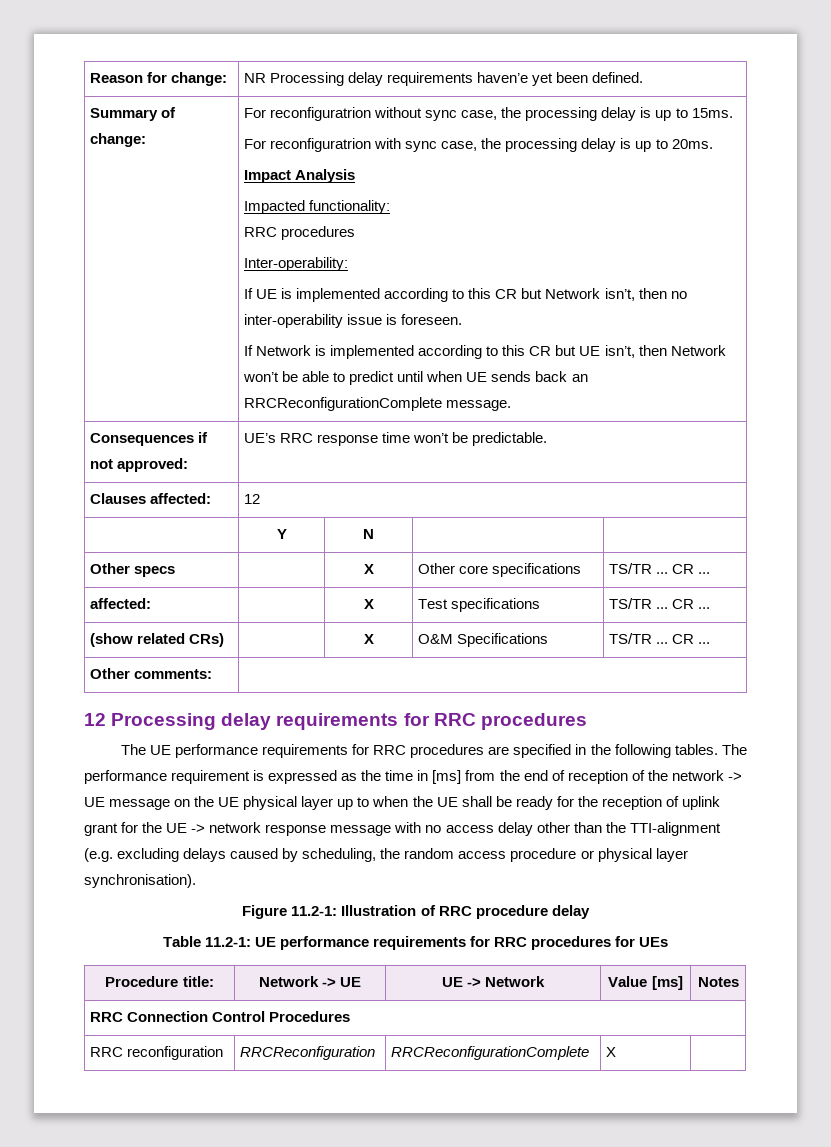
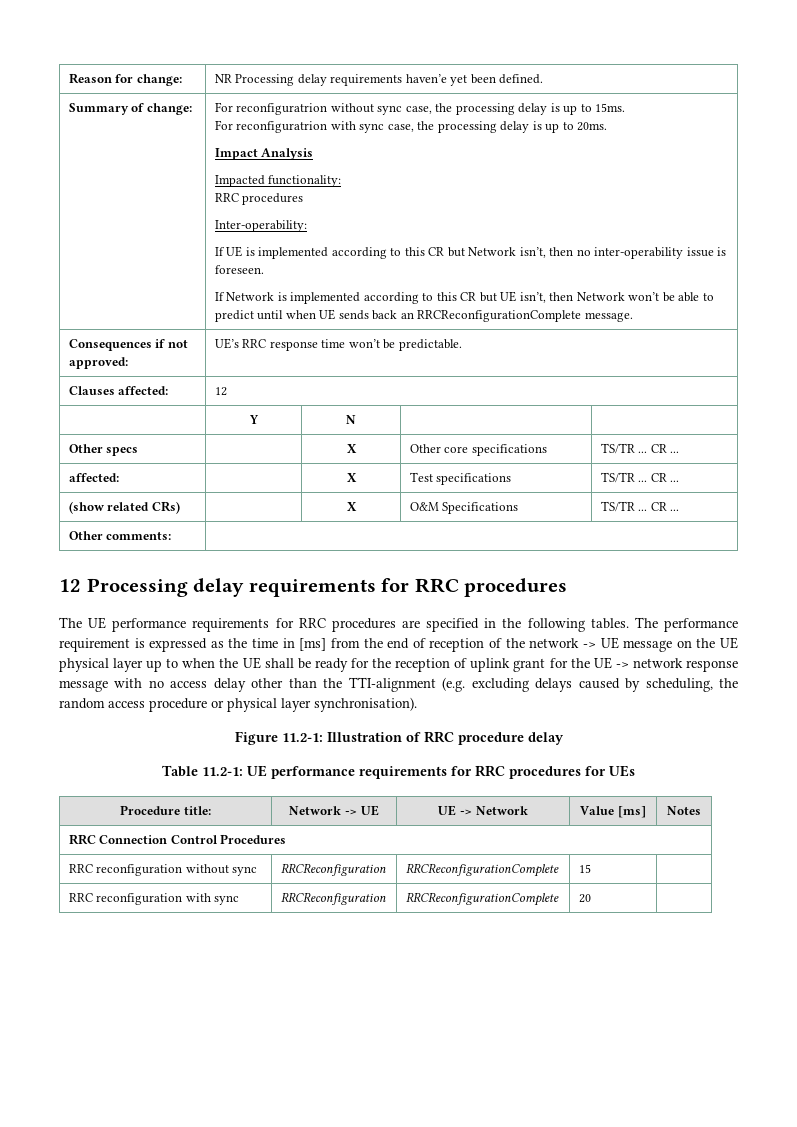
[240,1046,376,1060] [391,1046,590,1060] [606,1047,617,1057] | RRCReconfiguration | RRCReconfigurationComplete | X -> [185,864,258,876] [280,863,386,876] [405,863,559,877] [578,864,591,873] [68,893,240,905] [280,892,386,905] [405,892,559,906] [578,894,591,903] without sync | RRCReconfiguration | RRCReconfigurationComplete | 15 | // RRC reconfiguration with sync | RRCReconfiguration | RRCReconfigurationComplete | 20

